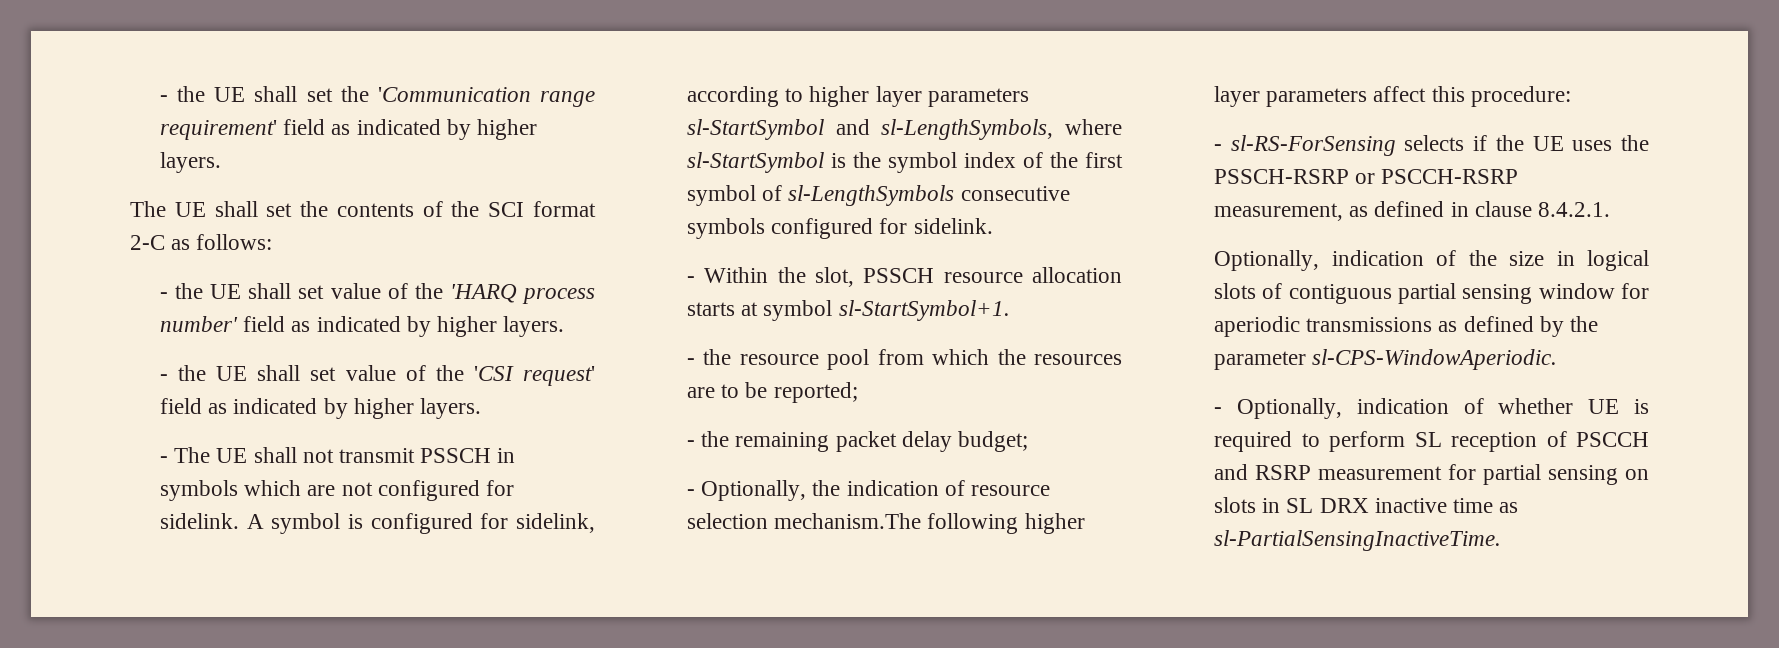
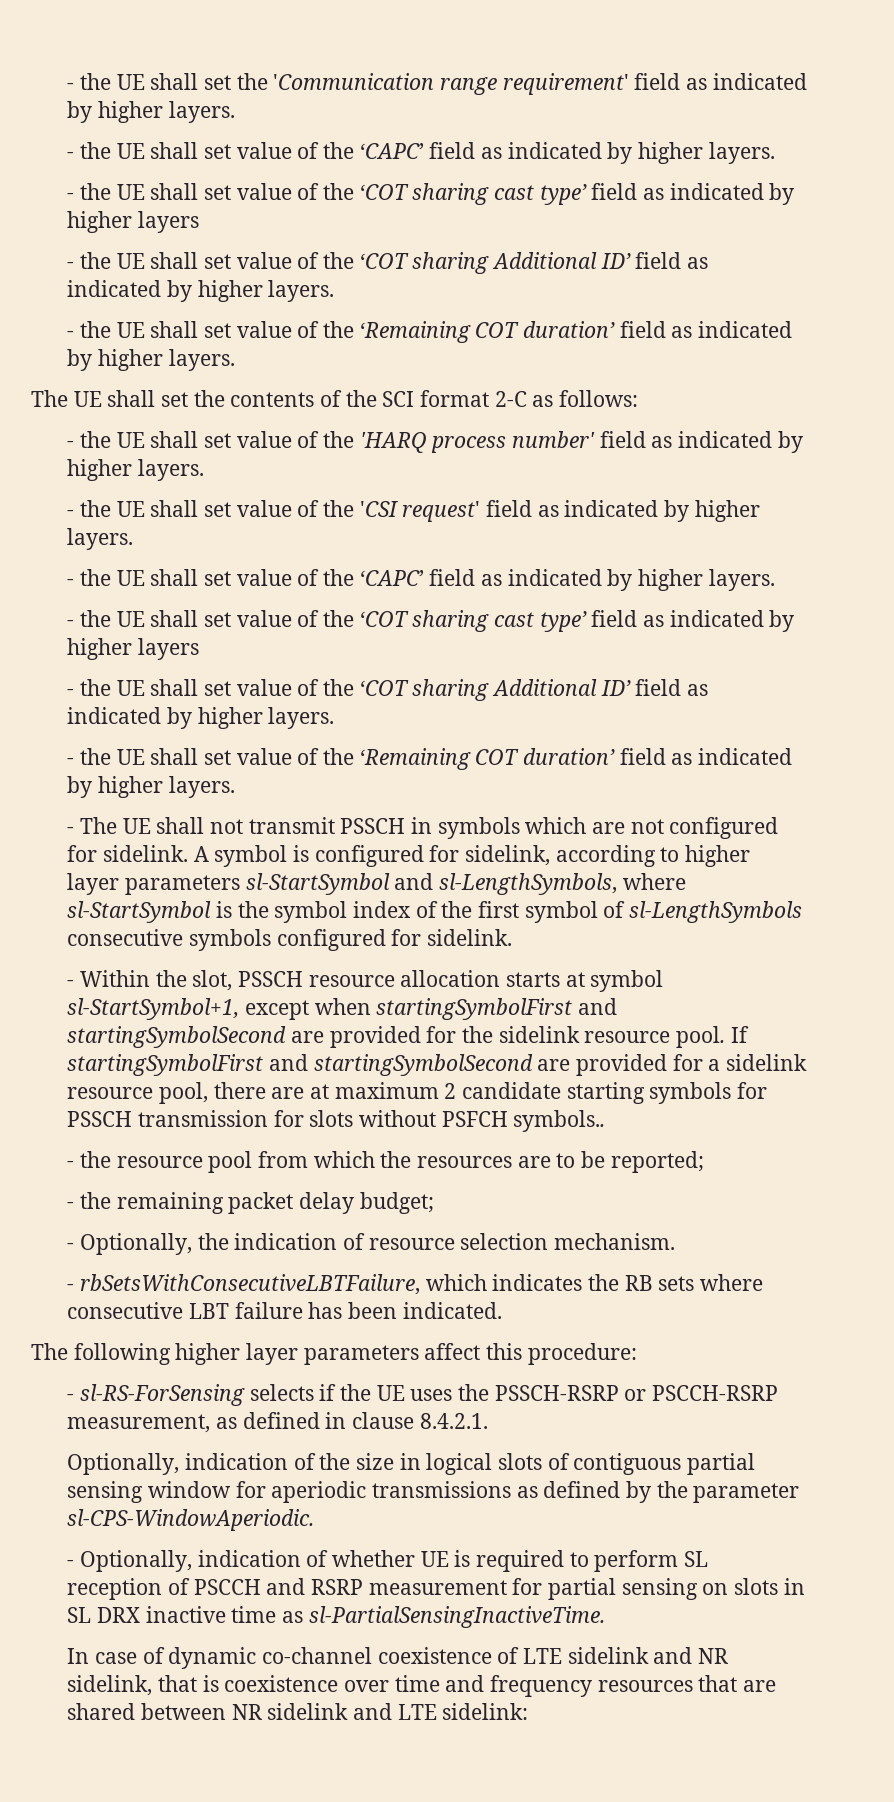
(221, 162) none -> [67,142,775,164] [67,183,795,205] [67,211,199,233] [67,252,708,274] [67,280,335,302] [67,321,792,343] [67,349,235,371] // - the UE shall set value of the ‘CAPC’ field as indicated by higher layers. // - the UE shall set value of the ‘COT sharing cast type’ field as indicated by higher layers // - the UE shall set value of the ‘COT sharing Additional ID’ field as indicated by higher layers. // - the UE shall set value of the ‘Remaining COT duration’ field as indicated by higher layers.
(482, 408) none -> [67,569,775,591] [67,610,795,632] [67,638,199,660] [67,679,708,701] [67,707,335,729] [67,748,792,770] [67,776,235,798] // - the UE shall set value of the ‘CAPC’ field as indicated by higher layers. // - the UE shall set value of the ‘COT sharing cast type’ field as indicated by higher layers // - the UE shall set value of the ‘COT sharing Additional ID’ field as indicated by higher layers. // - the UE shall set value of the ‘Remaining COT duration’ field as indicated by higher layers.
[838,300,1010,321] sl-StartSymbol+1. -> [67,998,617,1020] [67,1026,749,1048] [67,1054,807,1076] [67,1082,767,1104] [67,1110,606,1132] sl-StartSymbol+1, except when startingSymbolFirst and startingSymbolSecond are provided for the sidelink resource pool. If startingSymbolFirst and startingSymbolSecond are provided for a sidelink resource pool, there are at maximum 2 candidate starting symbols for PSSCH transmission for slots without PSFCH symbols..
[774,513,922,529] mechanism.The -> [553,1233,675,1250] [67,1274,763,1295] [67,1302,502,1319] [31,1343,68,1360] mechanism. // - rbSetsWithConsecutiveLBTFailure, which indicates the RB sets where consecutive LBT failure has been indicated. // The
(1501, 540) none -> [67,1647,728,1669] [67,1675,776,1697] [67,1703,529,1720] // In case of dynamic co-channel coexistence of LTE sidelink and NR sidelink, that is coexistence over time and frequency resources that are shared between NR sidelink and LTE sidelink:

